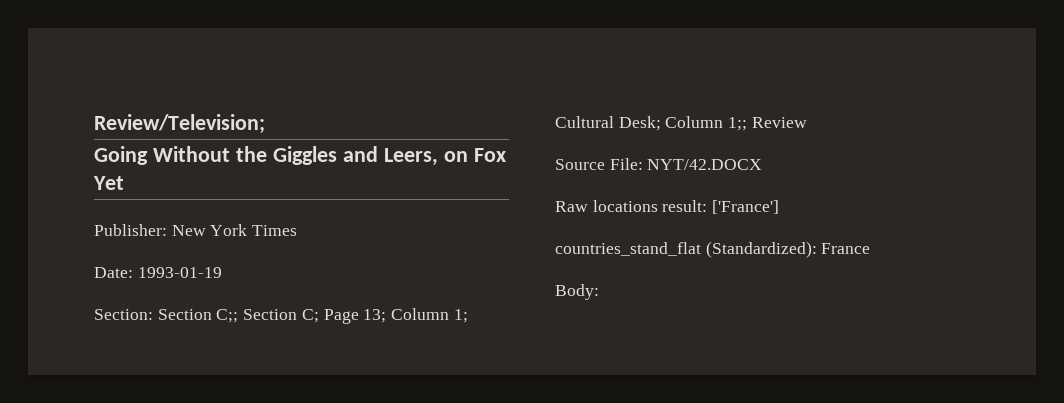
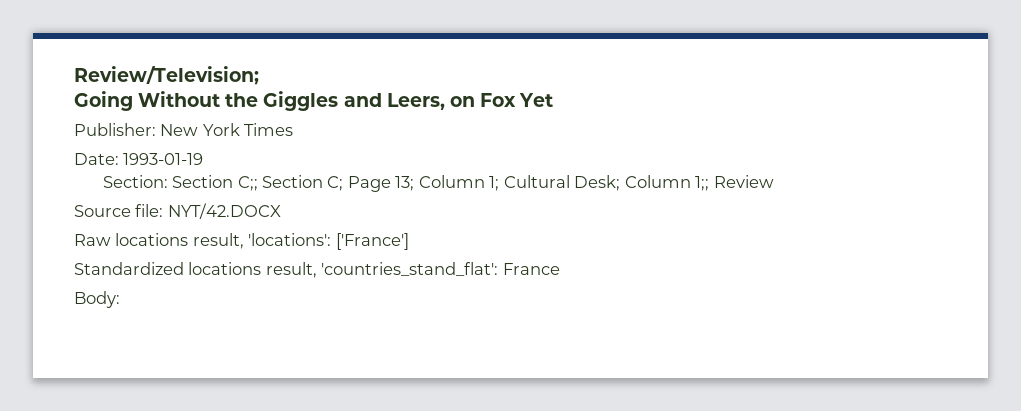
[609,158,643,170] File: -> [135,204,164,217] file:
[662,200,708,212] result: -> [192,233,332,249] result, 'locations':
[555,241,817,258] countries_stand_flat (Standardized): -> [74,262,499,278] Standardized locations result, 'countries_stand_flat':

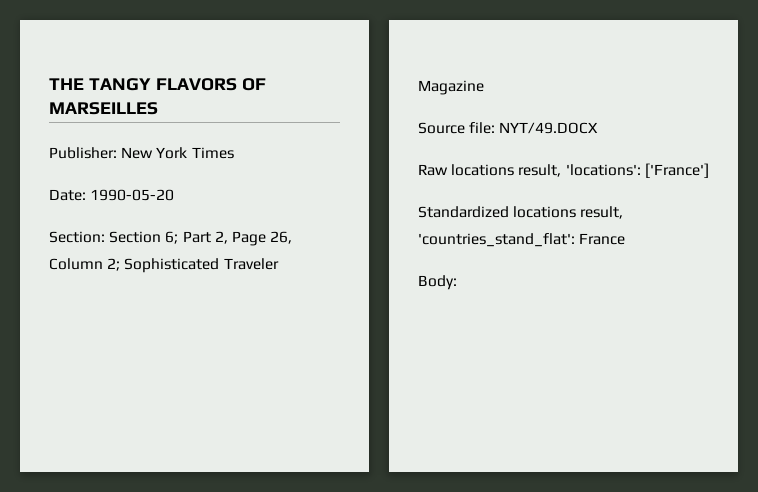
[74,66,259,85] [74,91,554,111] Review/Television; // Going Without the Giggles and Leers, on Fox Yet -> [49,78,266,91] [49,102,158,115] THE TANGY FLAVORS OF MARSEILLES
[123,153,204,165] 1993-01-19 -> [90,189,175,201] 1990-05-20
[237,175,774,192] C;; Section C; Page 13; Column 1; Cultural Desk; Column 1;; Review -> [165,231,293,246] [49,258,279,273] [418,80,484,95] 6; Part 2, Page 26, Column 2; Sophisticated Traveler Magazine
[167,203,281,219] NYT/42.DOCX -> [499,122,599,134] NYT/49.DOCX

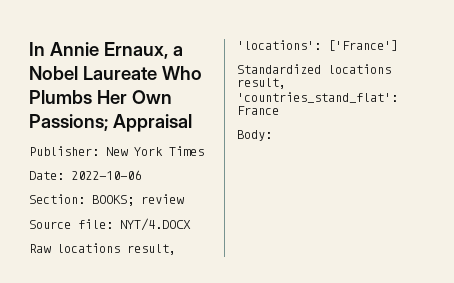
[49,78,266,91] [49,102,158,115] THE TANGY FLAVORS OF MARSEILLES -> [29,42,183,59] [29,66,202,80] [29,90,172,104] [29,114,192,132] In Annie Ernaux, a Nobel Laureate Who Plumbs Her Own Passions; Appraisal
[90,189,175,201] 1990-05-20 -> [71,170,141,180] 2022-10-06
[109,231,293,246] [49,258,279,273] [418,80,484,95] Section 6; Part 2, Page 26, Column 2; Sophisticated Traveler Magazine -> [92,194,184,206] BOOKS; review
[499,122,599,134] NYT/49.DOCX -> [120,218,191,231] NYT/4.DOCX

